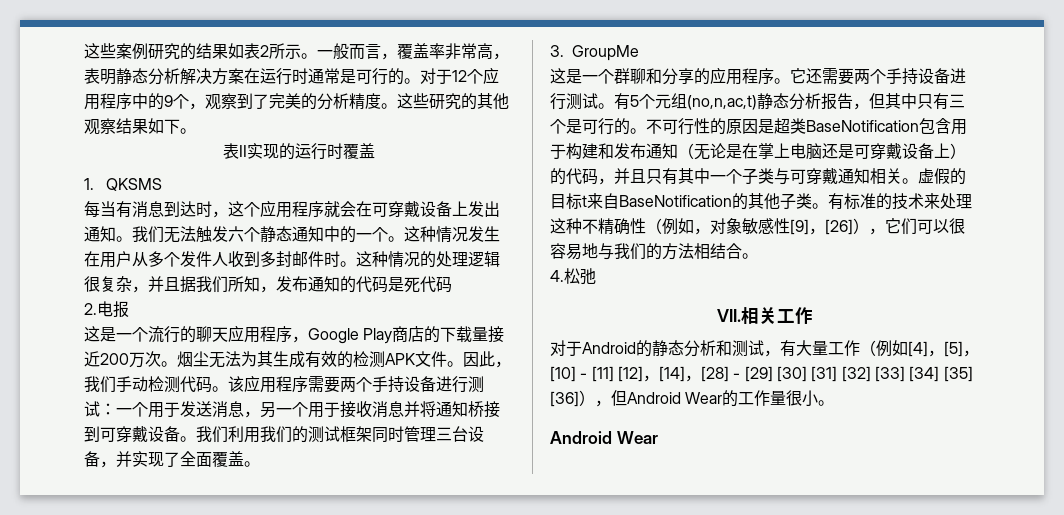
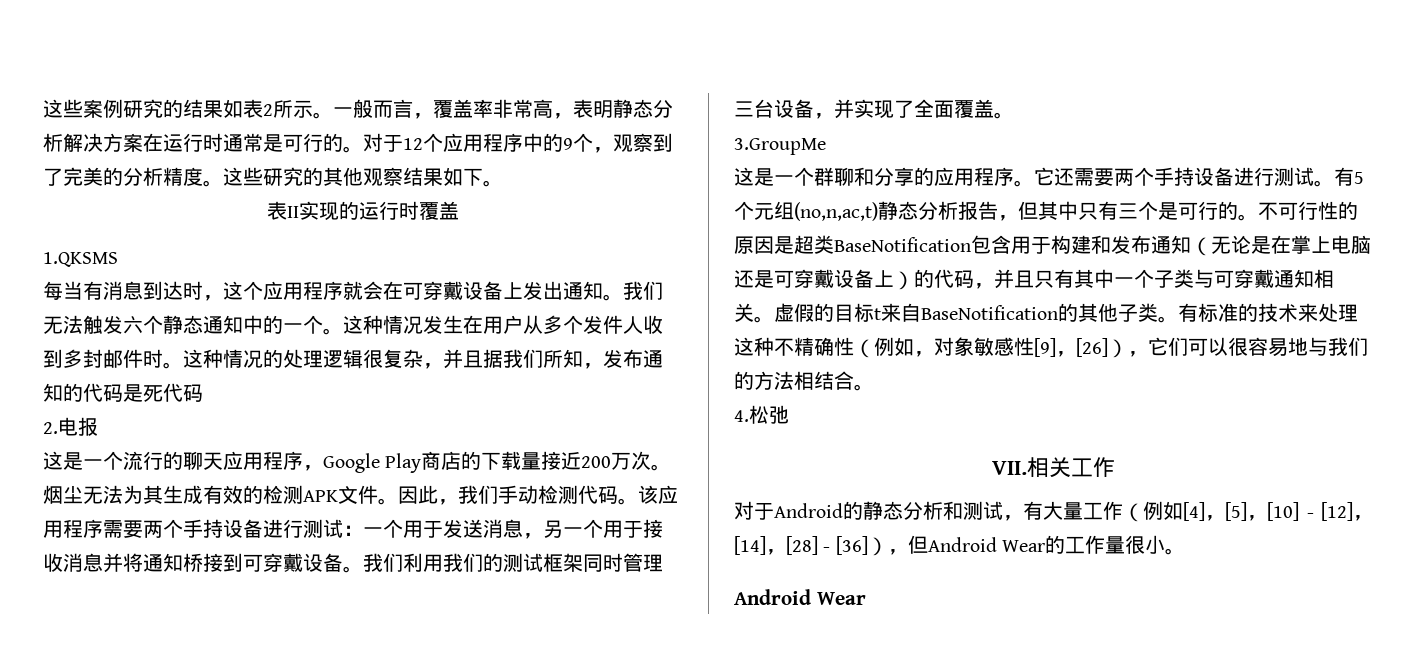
[84,178,163,191] 1. QKSMS -> [43,252,118,267] 1.QKSMS
[550,45,640,61] 3. GroupMe -> [734,138,826,155] 3.GroupMe
[591,366,614,382] [11] -> (1314, 515) none
[744,366,973,382] [29] [30] [31] [32] [33] [34] [35] -> (831, 549) none

